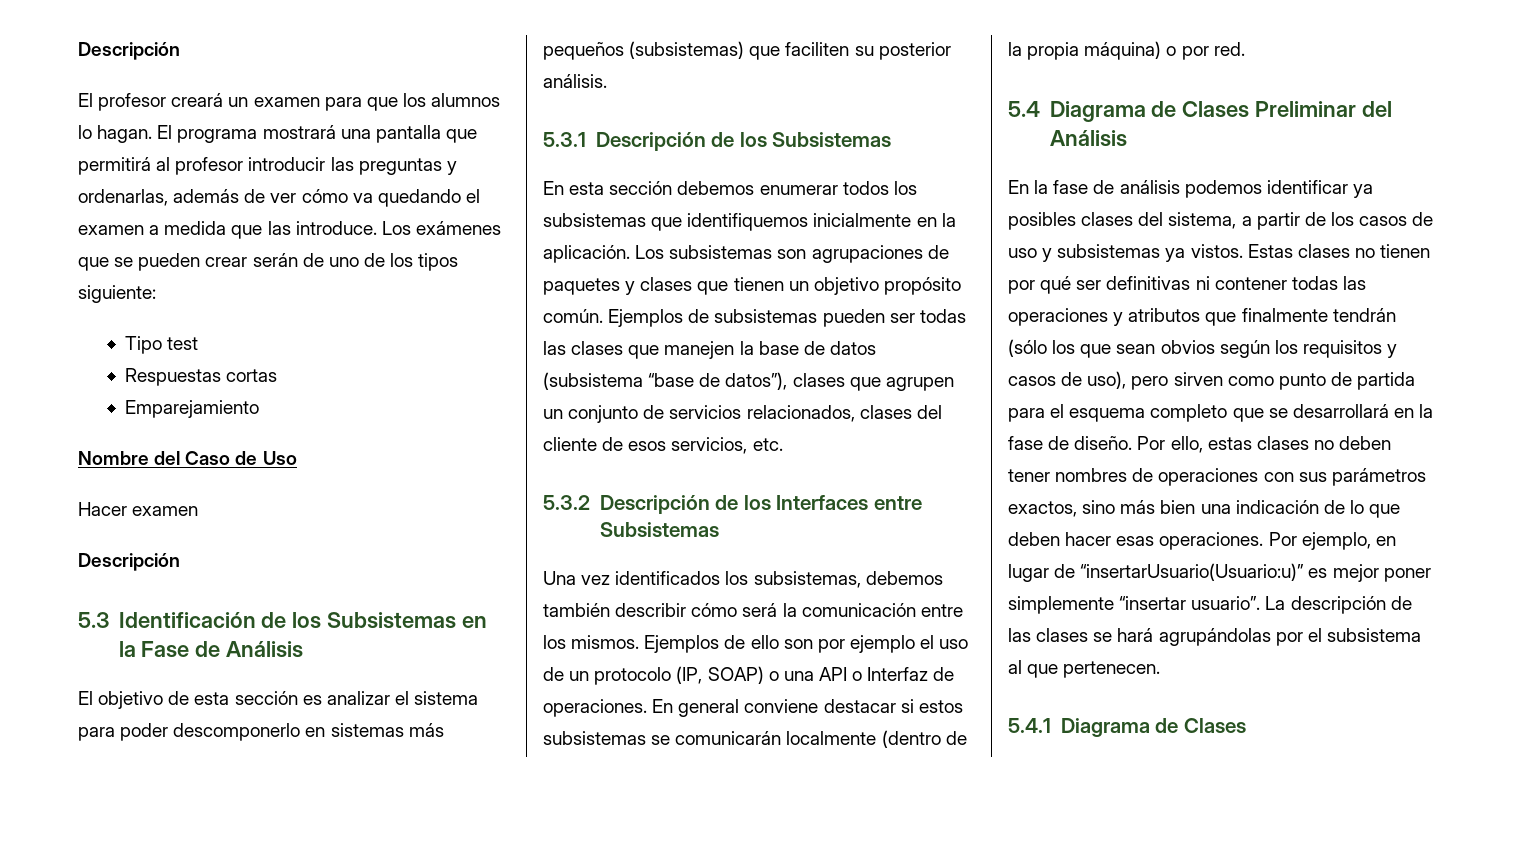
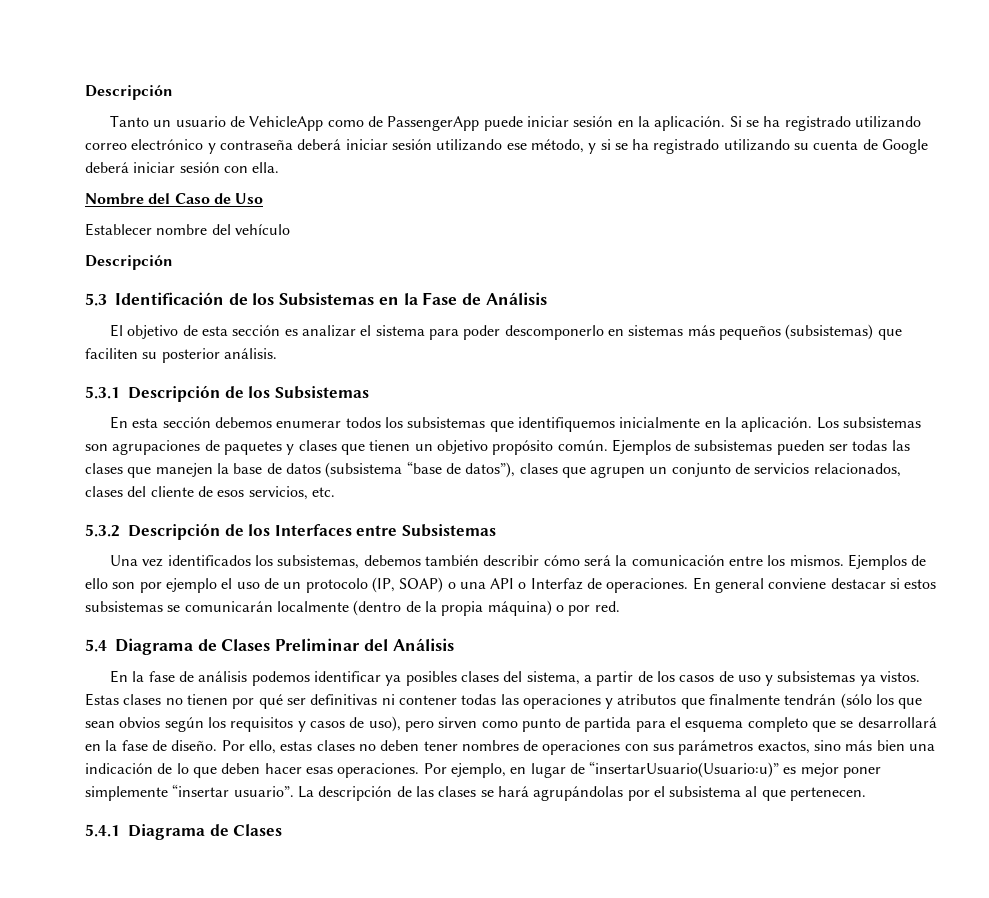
[78,42,180,60] [78,93,501,111] [78,125,477,143] [78,157,457,175] [78,189,480,207] [78,221,501,239] [78,253,459,271] [78,285,156,303] [125,336,199,354] [125,368,278,386] [125,400,260,418] Descripción // El profesor creará un examen para que los alumnos lo hagan. El programa mostrará una pantalla que permitirá al profesor introducir las preguntas y ordenarlas, además de ver cómo va quedando el examen a medida que las introduce. Los exámenes que se pueden crear serán de uno de los tipos siguiente: // Tipo test // Respuestas cortas // Emparejamiento -> [85,85,173,100] [110,115,921,131] [85,139,929,154] [85,162,280,173] Descripción // Tanto un usuario de VehicleApp como de PassengerApp puede iniciar sesión en la aplicación. Si se ha registrado utilizando correo electrónico y contraseña deberá iniciar sesión utilizando ese método, y si se ha registrado utilizando su cuenta de Google deberá iniciar sesión con ella.
[78,502,199,516] Hacer examen -> [85,223,290,236] Establecer nombre del vehículo

